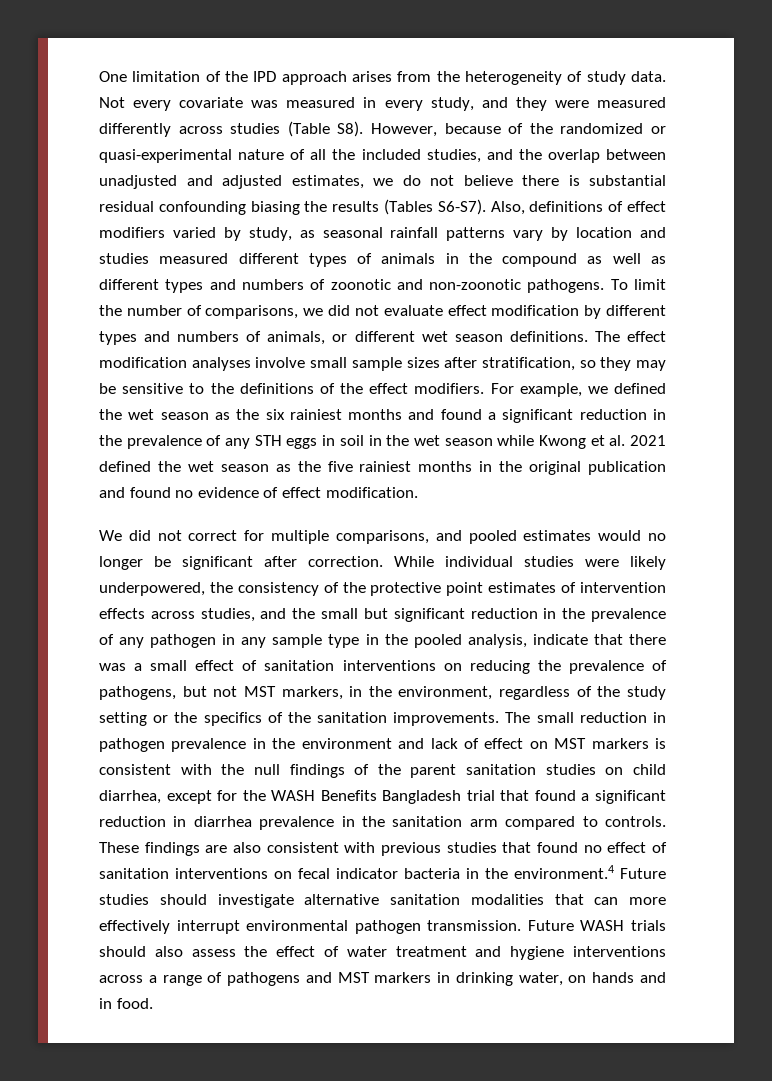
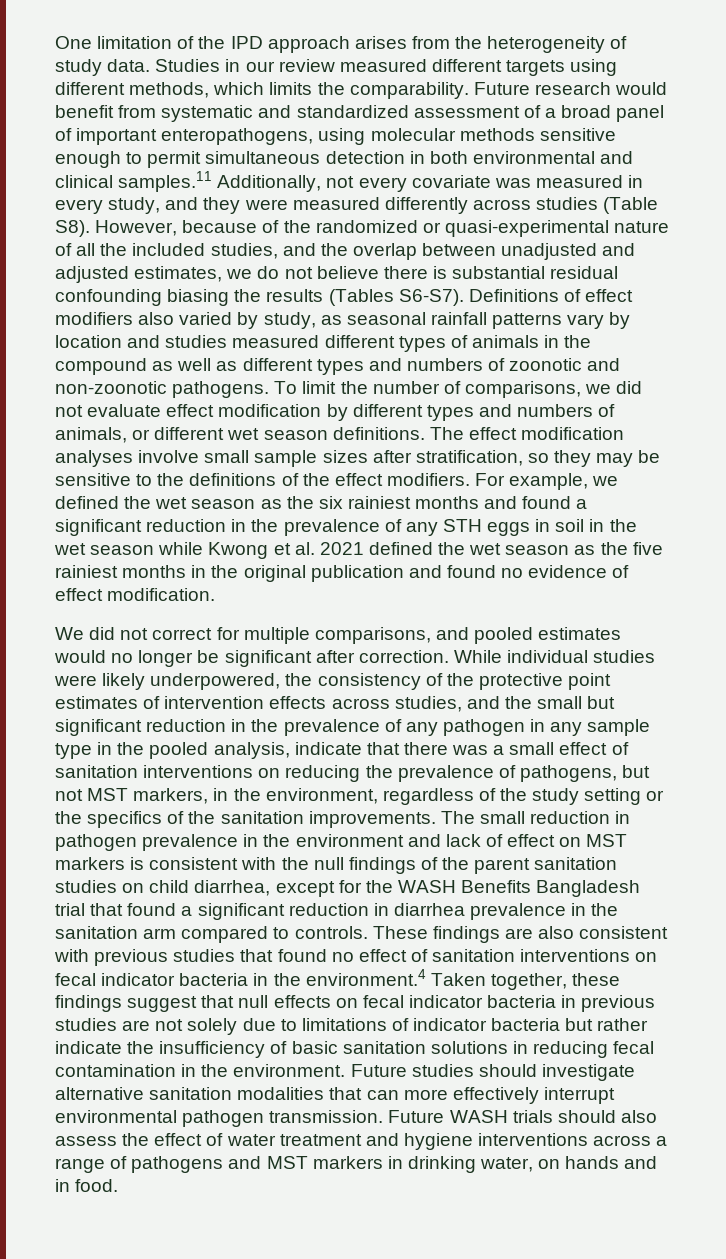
[99,97,125,108] Not -> [155,59,618,76] [55,82,668,99] [55,105,665,122] [55,128,616,145] [55,151,634,168] [55,171,355,192] Studies in our review measured different targets using different methods, which limits the comparability. Future research would benefit from systematic and standardized assessment of a broad panel of important enteropathogens, using molecular methods sensitive enough to permit simultaneous detection in both environmental and clinical samples.11 Additionally, not
[490,201,604,215] Also, definitions -> [468,289,559,302] Definitions
(165, 232) none -> [138,312,175,325] also
(614, 872) none -> [430,973,621,990] [55,995,656,1012] [55,1018,649,1035] [55,1041,655,1058] [55,1064,346,1077] Taken together, these findings suggest that null effects on fecal indicator bacteria in previous studies are not solely due to limitations of indicator bacteria but rather indicate the insufficiency of basic sanitation solutions in reducing fecal contamination in the environment.

